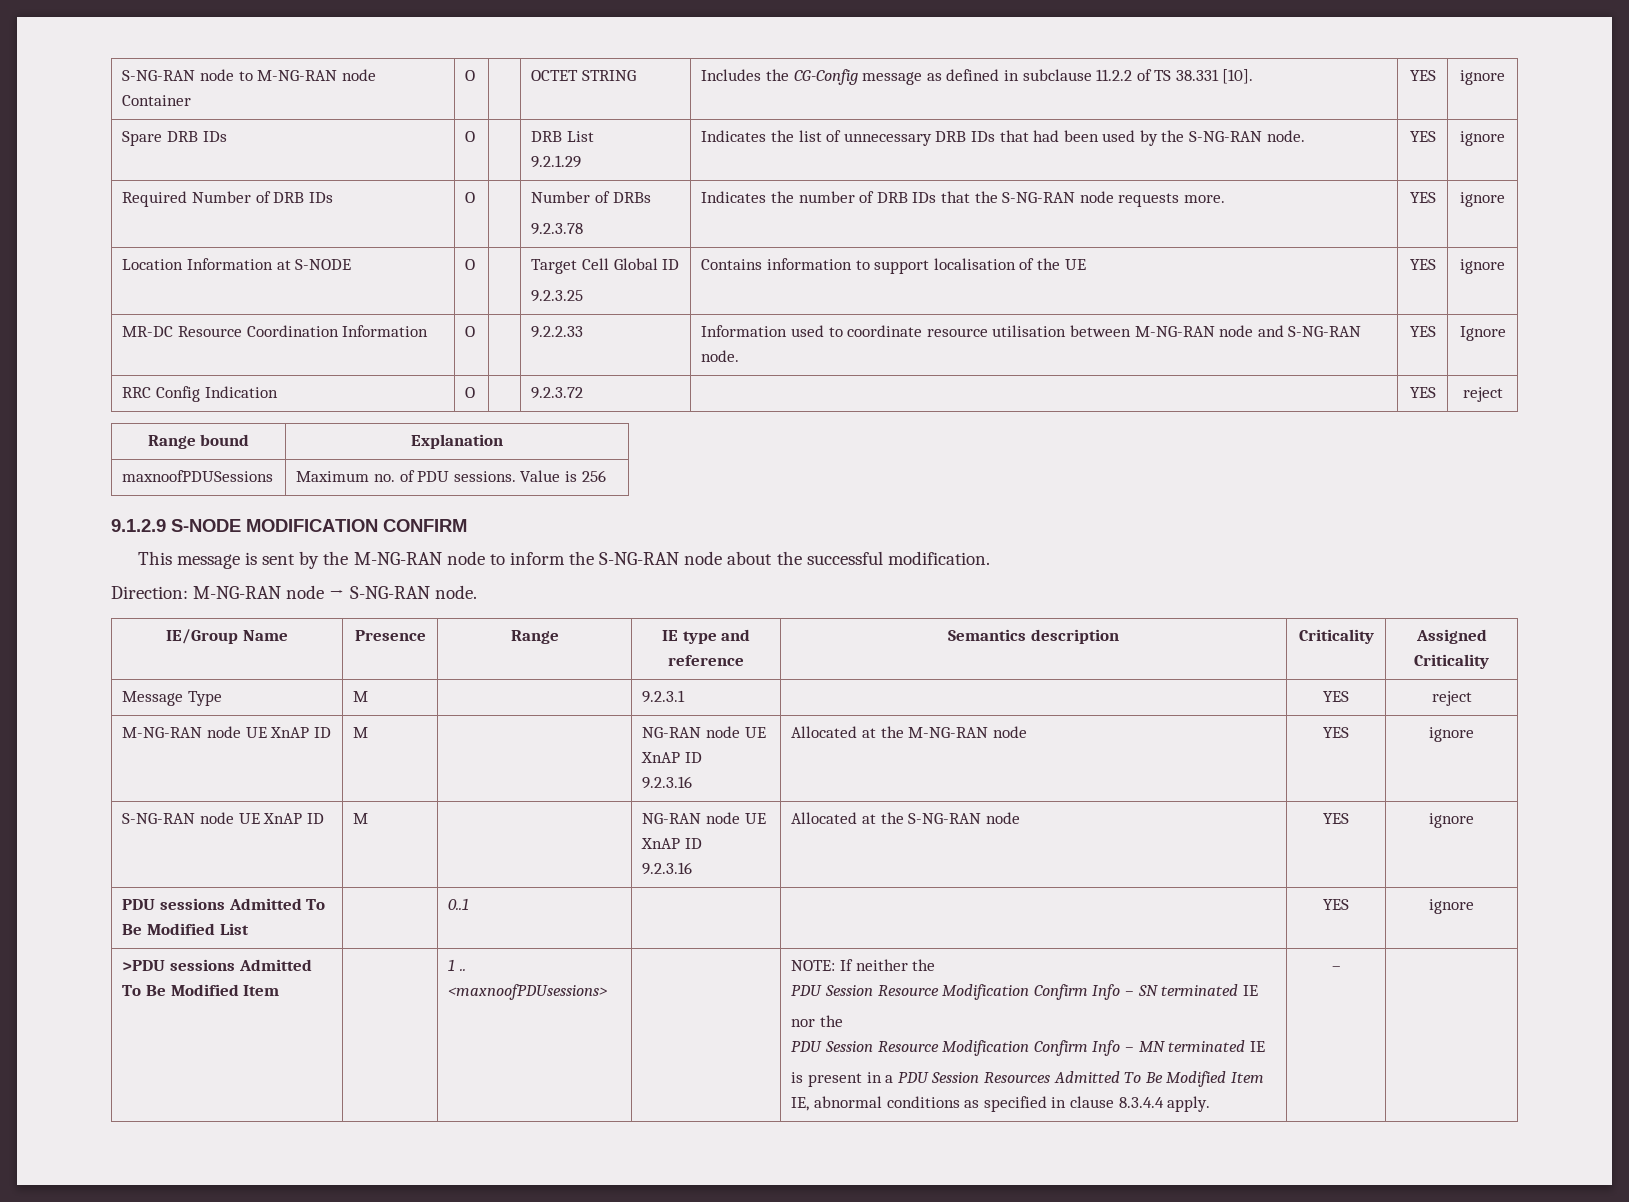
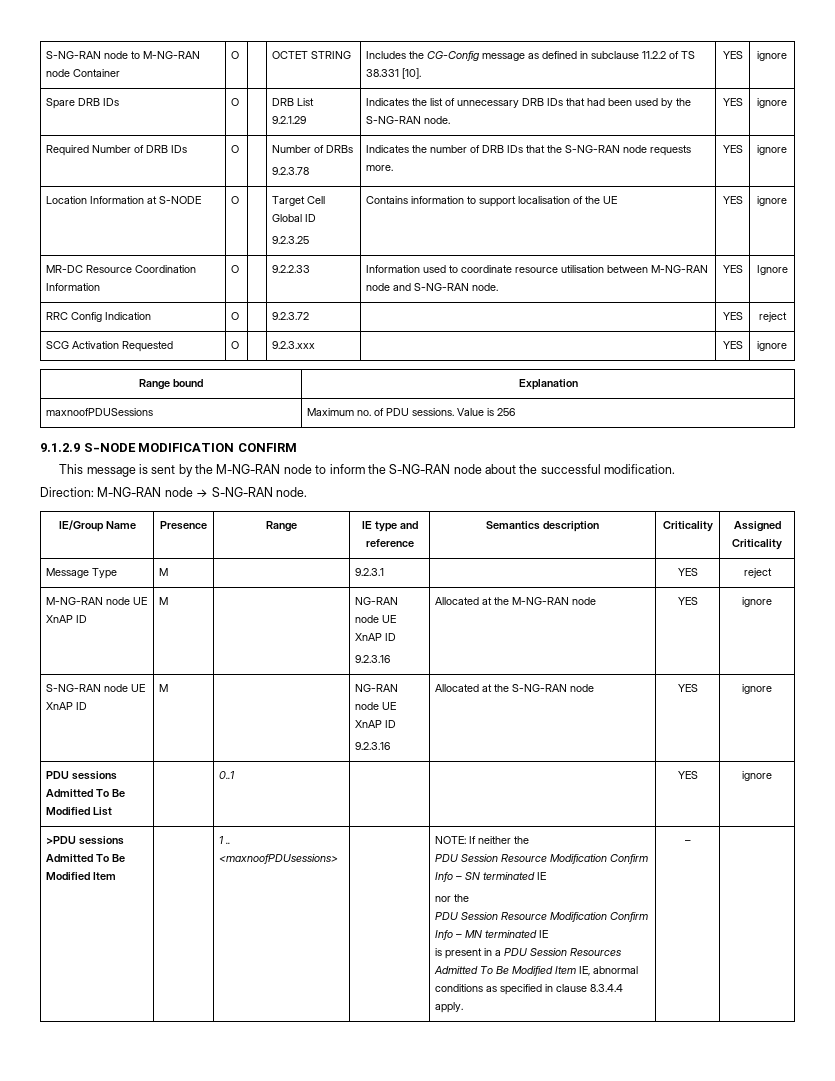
(1503, 394) none -> [46,341,174,352] [231,341,240,349] [272,341,316,349] [722,341,743,349] [757,341,787,351] // SCG Activation Requested | O | | 9.2.3.xxx | | YES | ignore

